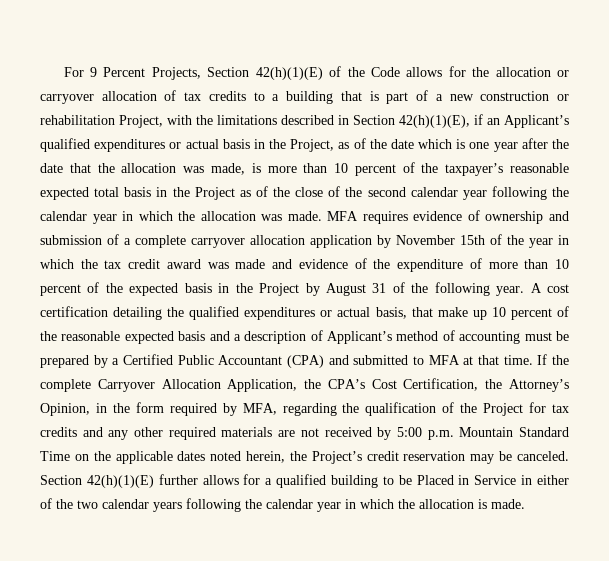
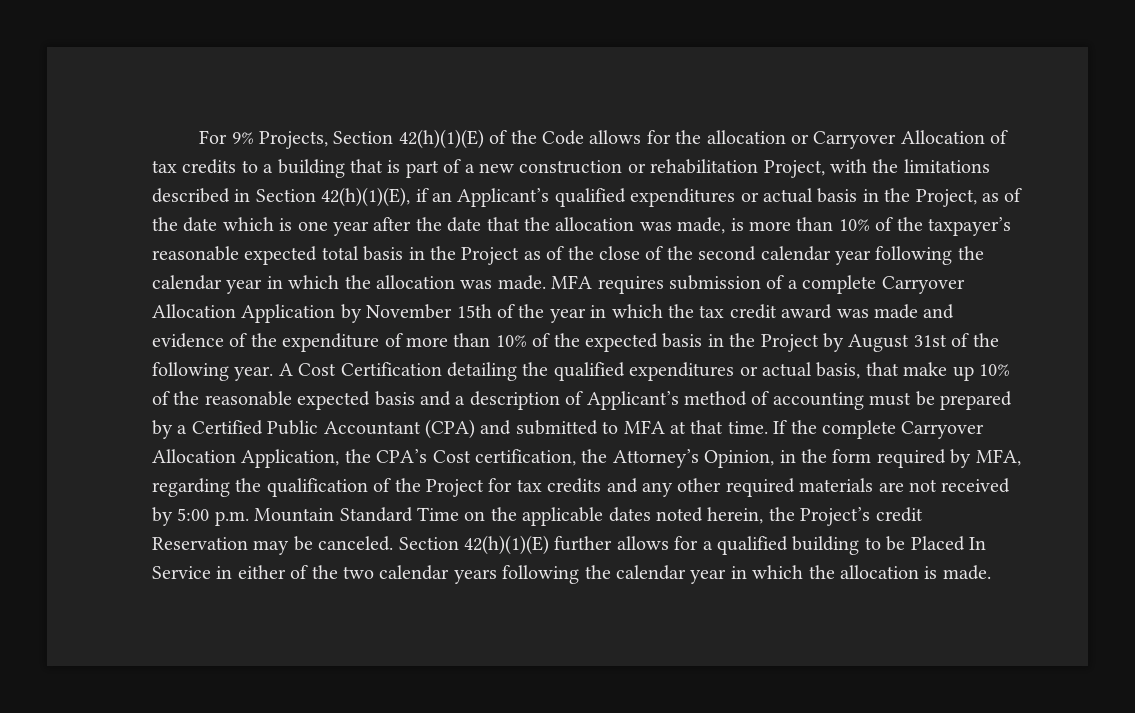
[90,67,146,77] 9 Percent -> [231,132,254,144] 9%
[40,91,157,104] carryover allocation -> [813,130,985,149] Carryover Allocation
[334,163,396,176] 10 percent -> [838,219,870,231] 10%
[413,210,570,224] evidence of ownership and -> (664, 285) none
[191,235,372,248] carryover allocation application -> [881,276,965,294] [152,304,336,323] Carryover Allocation Application
[555,259,569,269] [40,284,81,296] 10 percent -> [495,335,527,347] 10%
[372,283,387,293] 31 -> [913,334,947,347] 31st
[547,284,569,293] [40,306,108,317] cost certification -> [298,362,442,376] Cost Certification
[491,307,552,320] 10 percent -> [978,364,1010,376] 10%
[403,378,479,391] Certification, -> [475,449,576,466] certification,
[403,451,466,461] reservation -> [152,537,248,550] Reservation
[458,475,470,485] in -> [968,537,986,550] In

